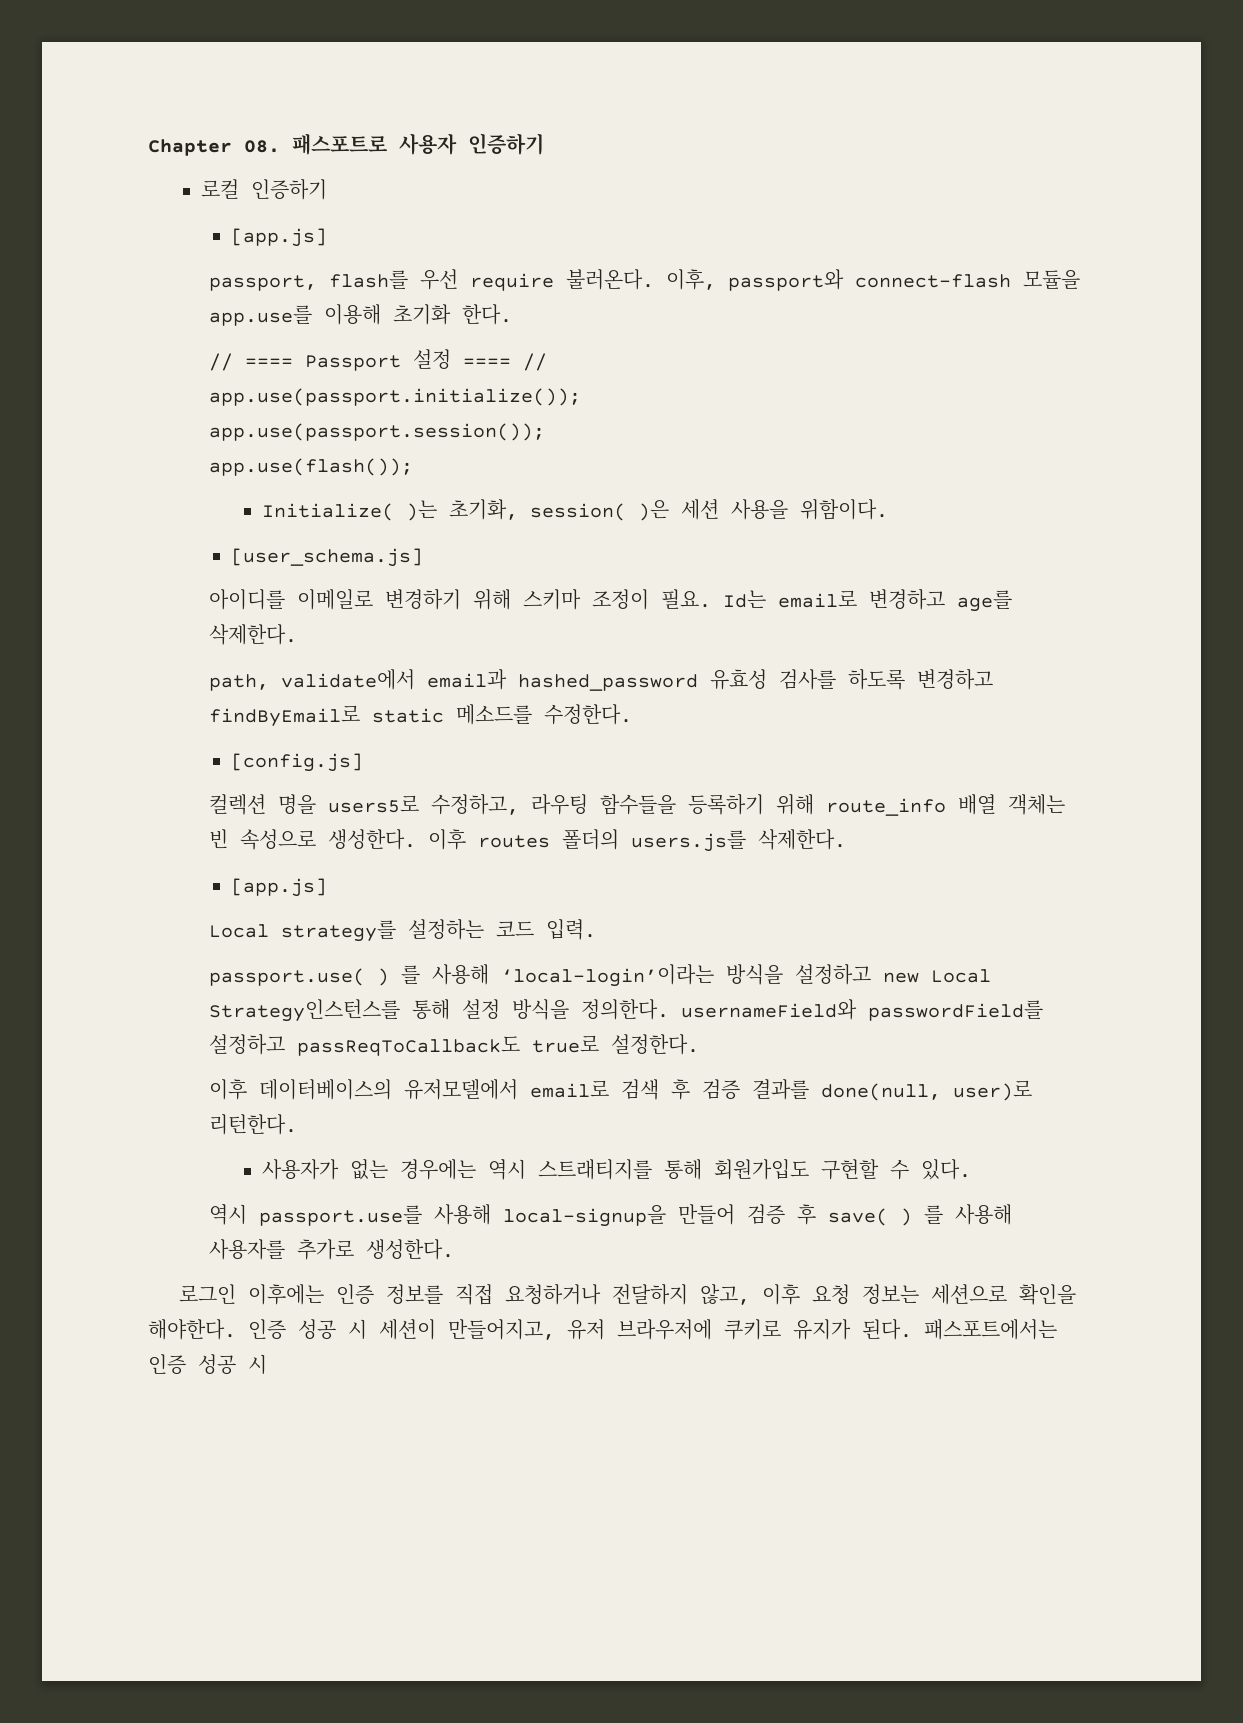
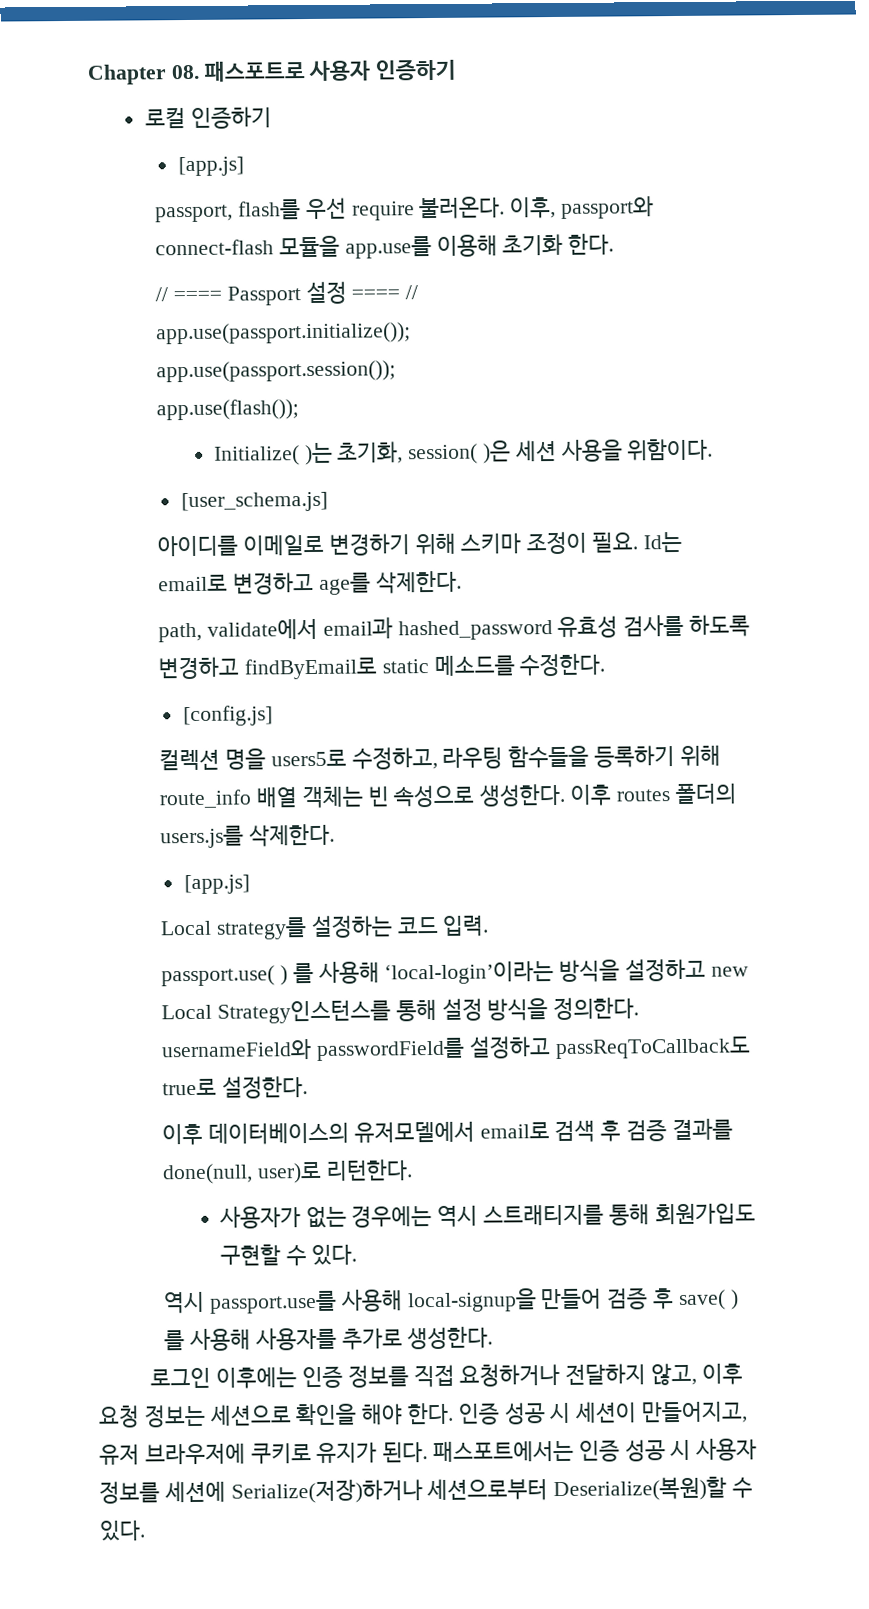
[148,1319,236,1340] 해야한다. -> [361,1402,455,1426] 해야 한다.
(267, 1364) none -> [695,1438,758,1461] [99,1476,754,1504] [99,1520,146,1541] 사용자 정보를 세션에 Serialize(저장)하거나 세션으로부터 Deserialize(복원)할 수 있다.

